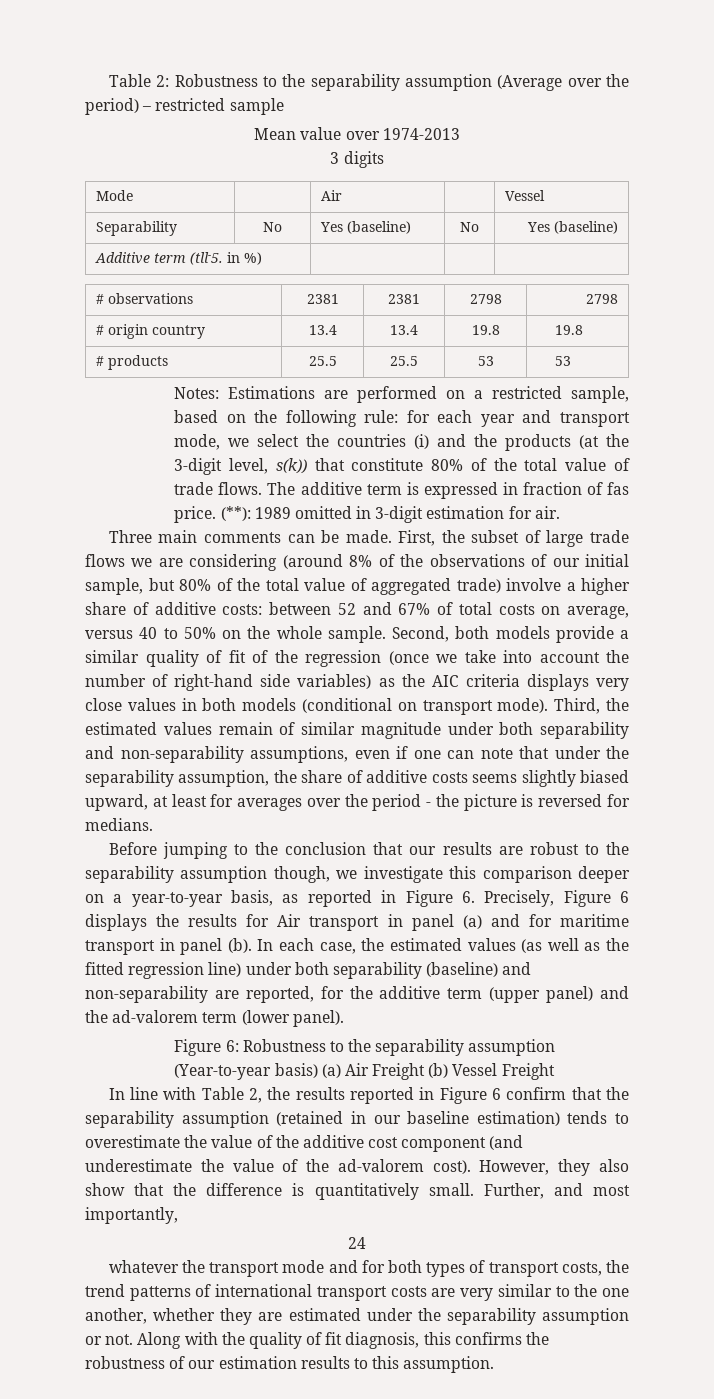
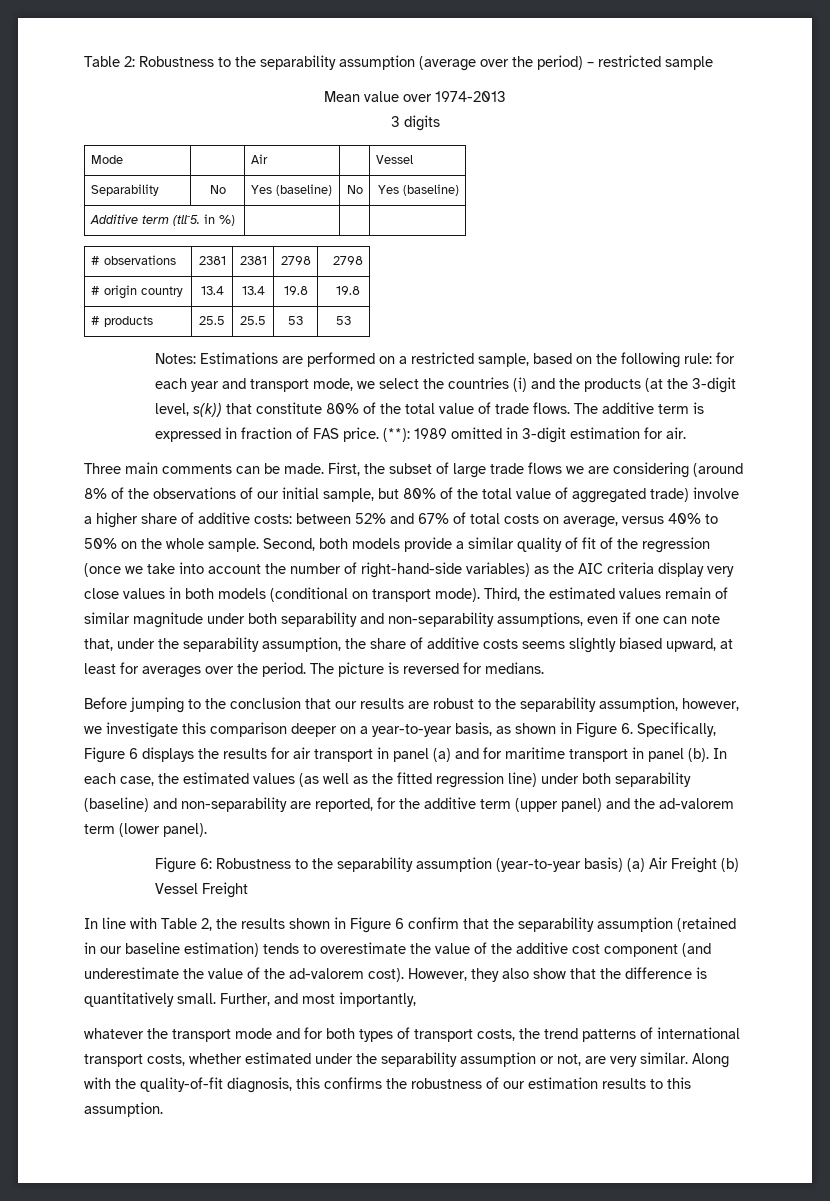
[497,75,563,91] (Average -> [419,56,476,71] (average
[606,482,629,495] fas -> [312,428,339,439] FAS
[337,603,356,615] 52 -> [355,513,386,524] 52%
[139,627,158,639] 40 -> [668,513,701,524] 40%
[174,674,291,691] right-hand side -> [361,562,462,578] right-hand-side
[526,674,589,691] displays -> [658,562,704,577] display
[519,746,549,759] that -> [84,638,113,651] that,
[372,794,459,811] period - the -> [262,662,334,677] period. The
[180,866,330,883] assumption though, -> [599,697,739,712] assumption, however,
[307,890,372,907] reported -> [515,723,556,734] shown
[484,890,555,907] Precisely, -> [637,722,716,737] Specifically,
[277,914,302,927] Air -> [293,747,311,759] air
[174,1064,272,1080] (Year-to-year -> [495,858,581,872] (year-to-year
[350,1087,415,1104] reported -> [289,918,330,929] shown
[348,1237,366,1249] // 24 -> (416, 999) none
[390,1284,630,1301] [85,1308,283,1325] costs are very similar to the one another, whether they are -> [147,1053,242,1066] costs, whether
[105,1332,343,1349] not. Along with the quality of fit -> [557,1052,729,1068] [84,1077,223,1092] not, are very similar. Along with the quality-of-fit

